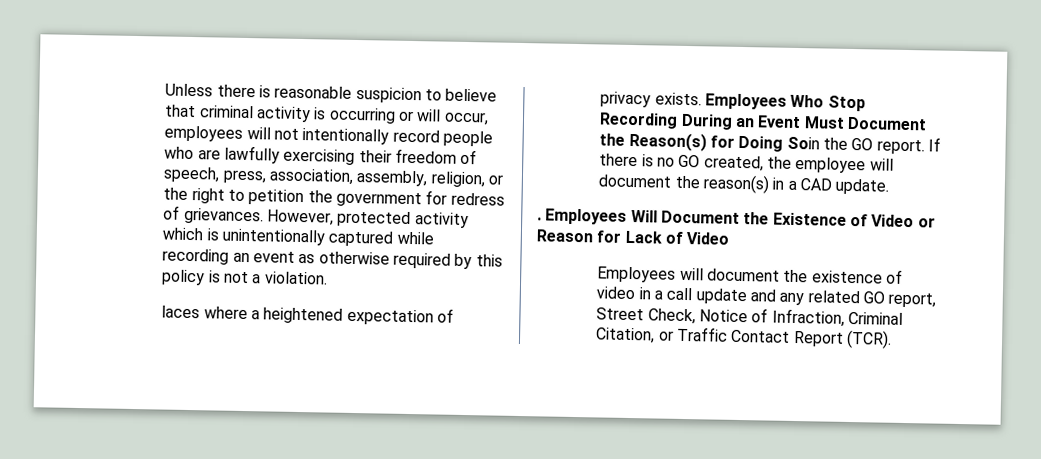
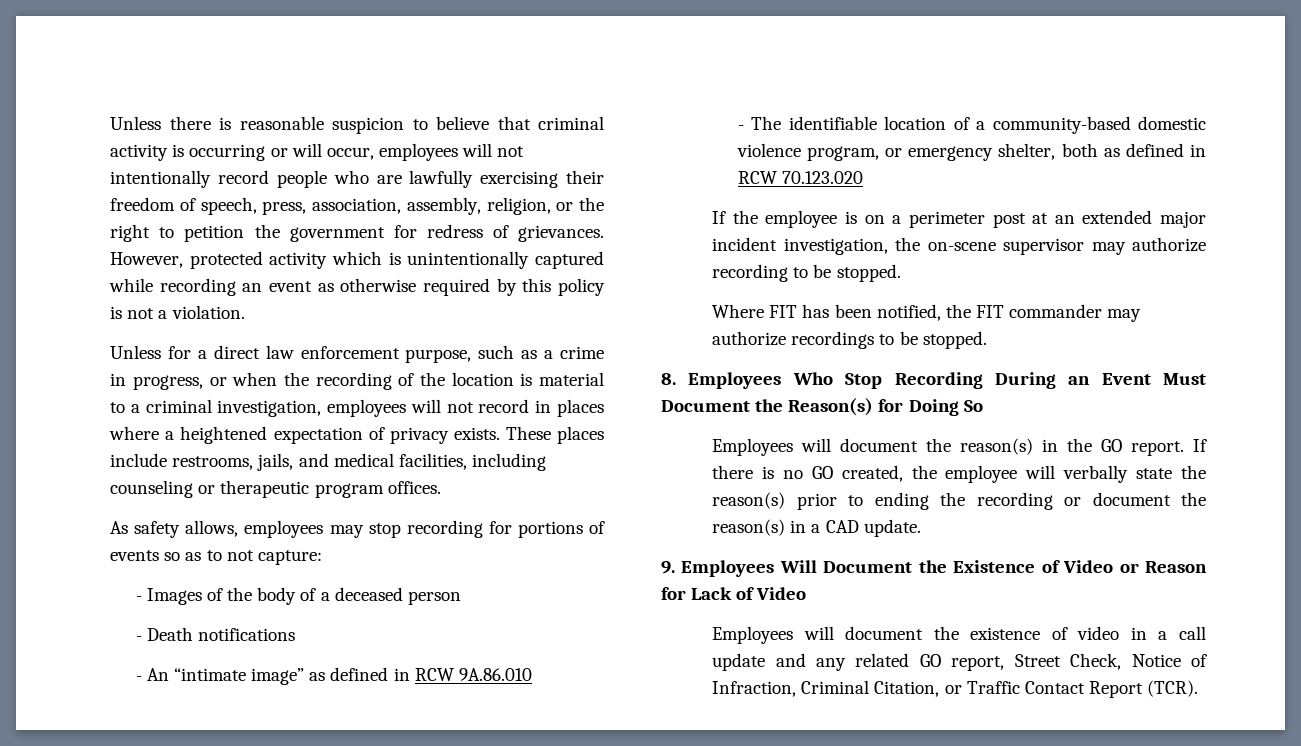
[161,305,201,319] laces -> [110,345,605,363] [110,372,605,390] [110,399,605,417] Unless for a direct law enforcement purpose, such as a crime in progress, or when the recording of the location is material to a criminal investigation, employees will not record in places
(702, 99) none -> [505,426,604,444] [110,453,546,471] [110,480,441,498] [110,520,605,538] [110,550,322,565] [135,587,461,605] [135,627,296,641] [135,667,532,685] [737,116,1206,134] [736,143,1206,161] [737,171,863,184] [712,210,1206,228] [712,237,1206,255] [712,264,901,282] [712,304,1142,322] [712,331,987,349] [661,373,676,385] These places include restrooms, jails, and medical facilities, including counseling or therapeutic program offices. // As safety allows, employees may stop recording for portions of events so as to not capture: // - Images of the body of a deceased person // - Death notifications // - An “intimate image” as defined in RCW 9A.86.010 // - The identifiable location of a community-based domestic violence program, or emergency shelter, both as defined in RCW 70.123.020 // If the employee is on a perimeter post at an extended major incident investigation, the on-scene supervisor may authorize recording to be stopped. // Where FIT has been notified, the FIT commander may authorize recordings to be stopped. // 8.
[786,136,820,150] Soin -> [963,400,983,412] [712,438,1059,456] So // Employees will document the reason(s) in
(894, 164) none -> [1063,465,1206,483] [712,492,1082,510] verbally state the reason(s) prior to ending the recording or
[537,217,542,221] . -> [661,561,675,574] 9.

